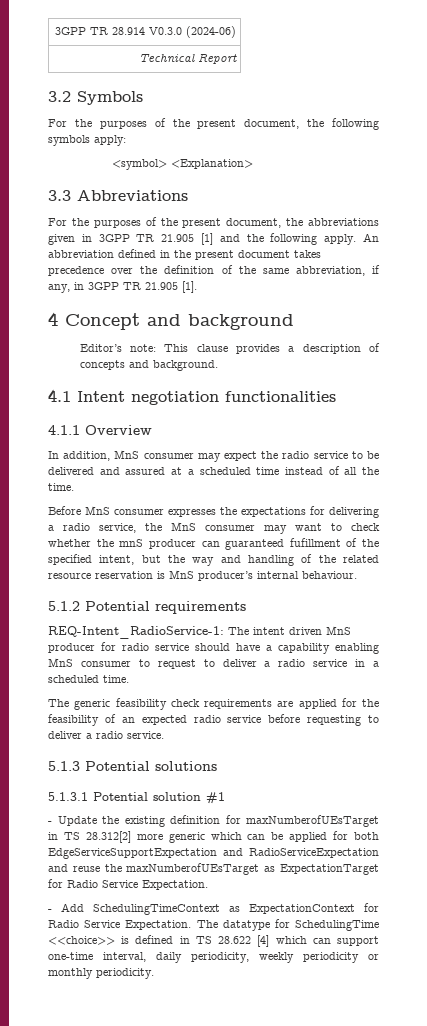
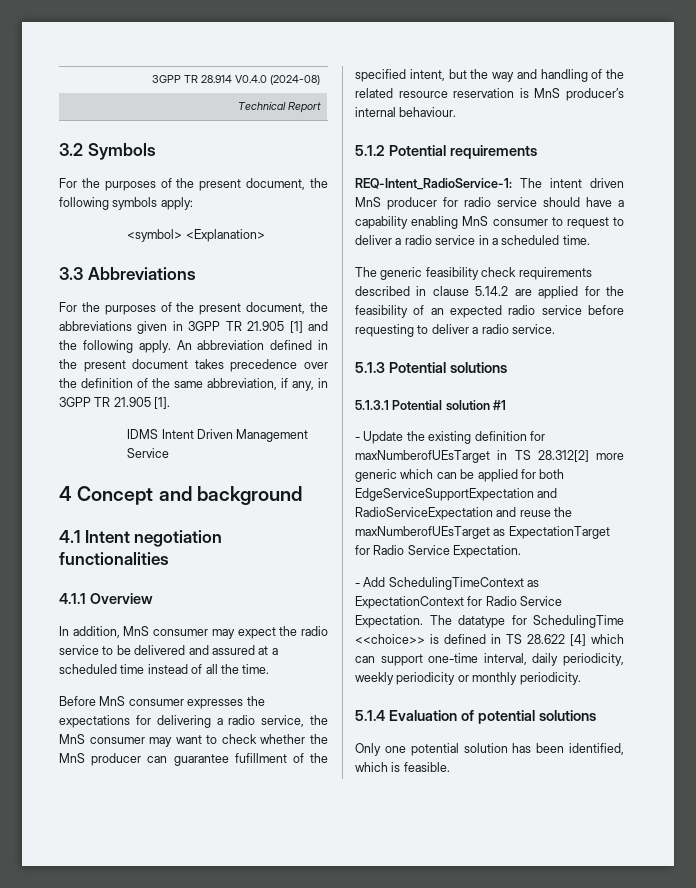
[149,26,237,38] V0.3.0 (2024-06) -> [234,75,320,85] V0.4.0 (2024-08)
(197, 287) none -> [127,429,309,442] [127,448,170,458] // IDMS Intent Driven Management Service
[79,343,381,354] [79,360,218,371] // Editor’s note: This clause provides a description of concepts and background. -> (302, 495) none
[119,539,144,547] mnS -> [59,753,85,763] MnS
[225,539,285,550] guaranteed -> [173,754,229,766] guarantee
(272, 704) none -> [355,286,509,296] described in clause 5.14.2
(154, 973) none -> [355,710,596,724] [355,743,624,756] [355,762,450,772] // 5.1.4 Evaluation of potential solutions // Only one potential solution has been identified, which is feasible.

